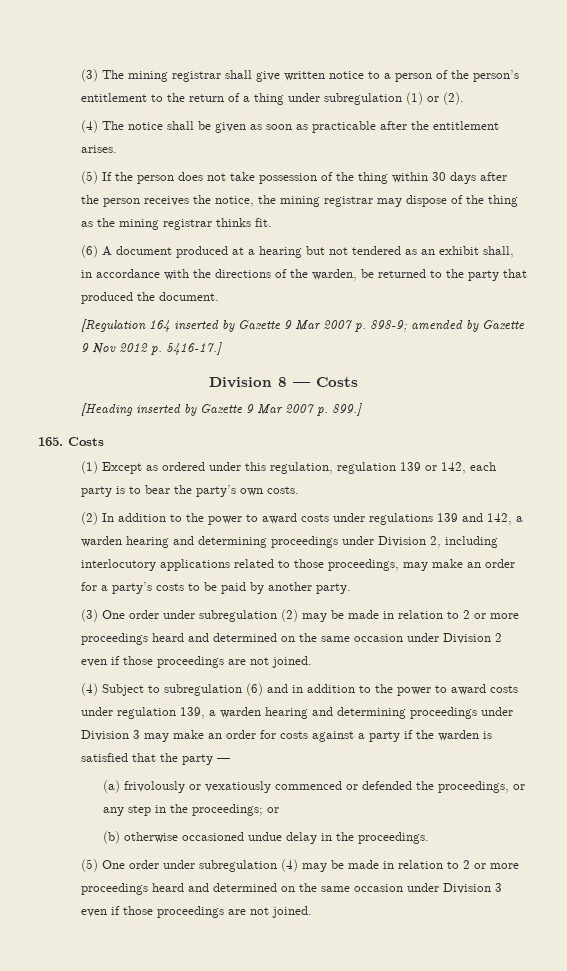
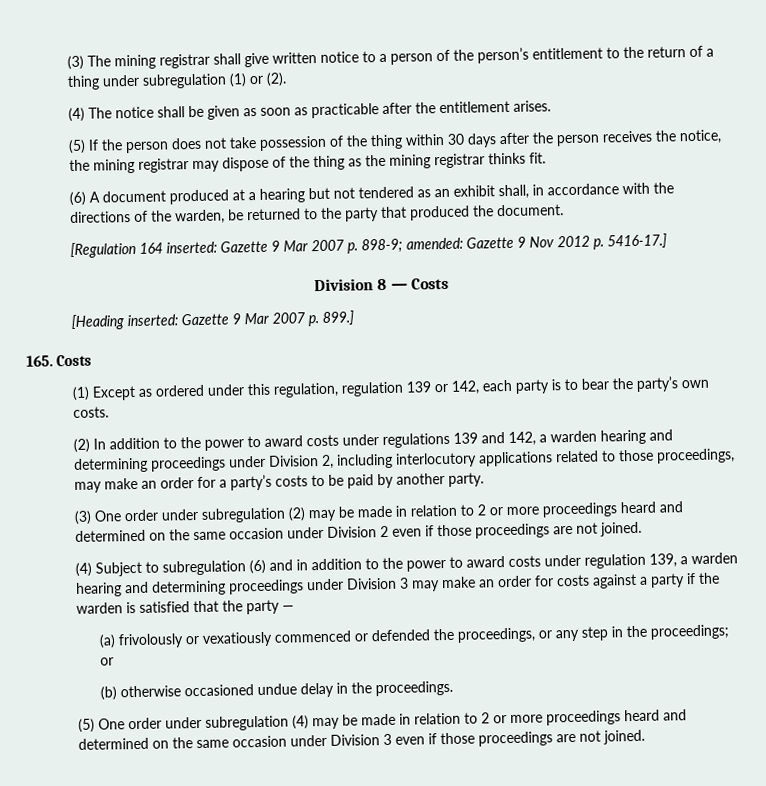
[174,320,236,332] inserted by -> [165,241,217,254] inserted:
[411,320,480,332] amended by -> [405,237,463,250] amended:
[136,404,198,416] inserted by -> [126,314,178,327] inserted:

